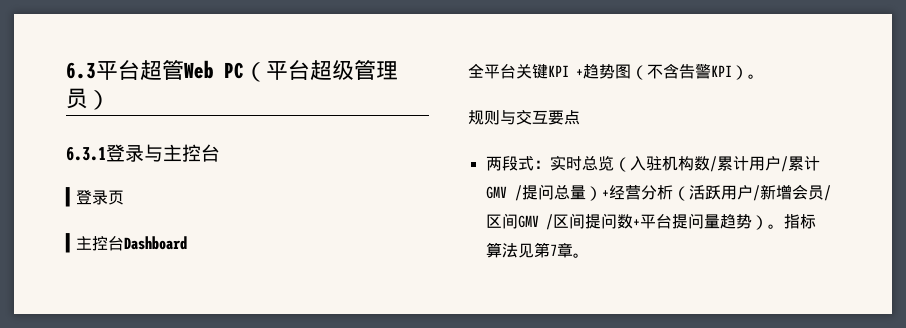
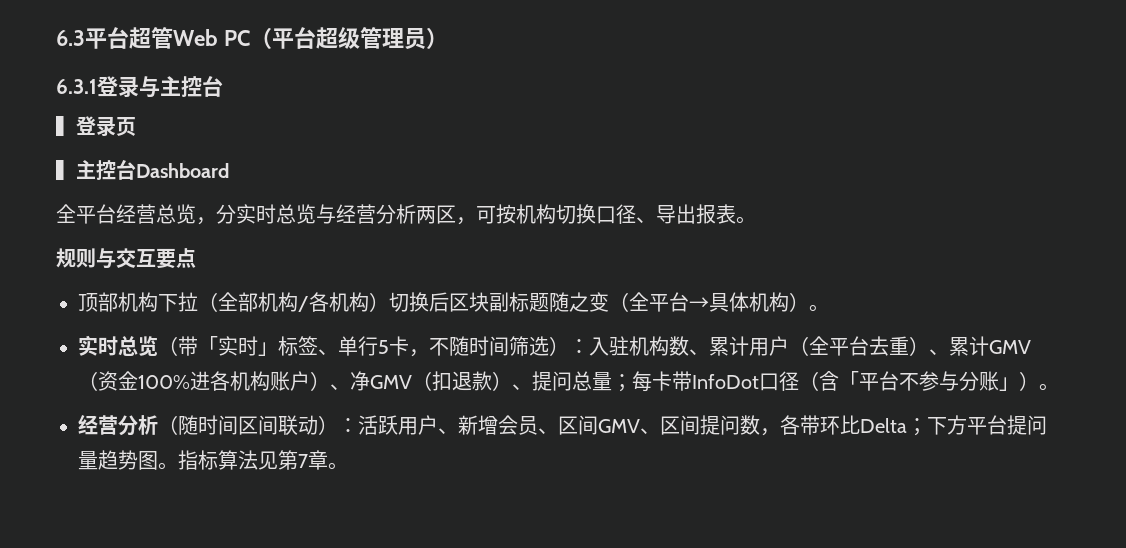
[516,64,764,80] [468,110,580,125] [485,155,630,172] 关键KPI +趋势图（不含告警KPI）。 // 规则与交互要点 // 两段式：实时总览（ -> [116,204,756,225] [56,248,196,269] [78,292,829,312] [78,335,589,357] 经营总览，分实时总览与经营分析两区，可按机构切换口径、导出报表。 // 规则与交互要点 // 顶部机构下拉（全部机构/各机构）切换后区块副标题随之变（全平台→具体机构）。 // 实时总览（带「实时」标签、单行5卡，不随时间筛选）：
[709,156,717,172] / -> [689,349,709,355] 、
[780,156,820,172] [485,184,689,201] /累计GMV /提问总量）+经营分析（ -> [789,336,1031,356] [78,371,1059,392] [78,415,358,436] （全平台去重）、累计GMV（资金100%进各机构账户）、净GMV（扣退款）、提问总量；每卡带InfoDot口径（含「平台不参与分账」）。 // 经营分析（随时间区间联动）：
[753,185,760,201] / -> [438,428,458,434] 、
[824,185,831,201] / -> [538,428,558,434] 、
[545,214,553,230] / -> [640,428,660,434] 、
[632,219,640,227] + -> [760,415,967,436] ，各带环比Delta；下方
[751,215,768,230] ） -> [138,451,158,470] 图

